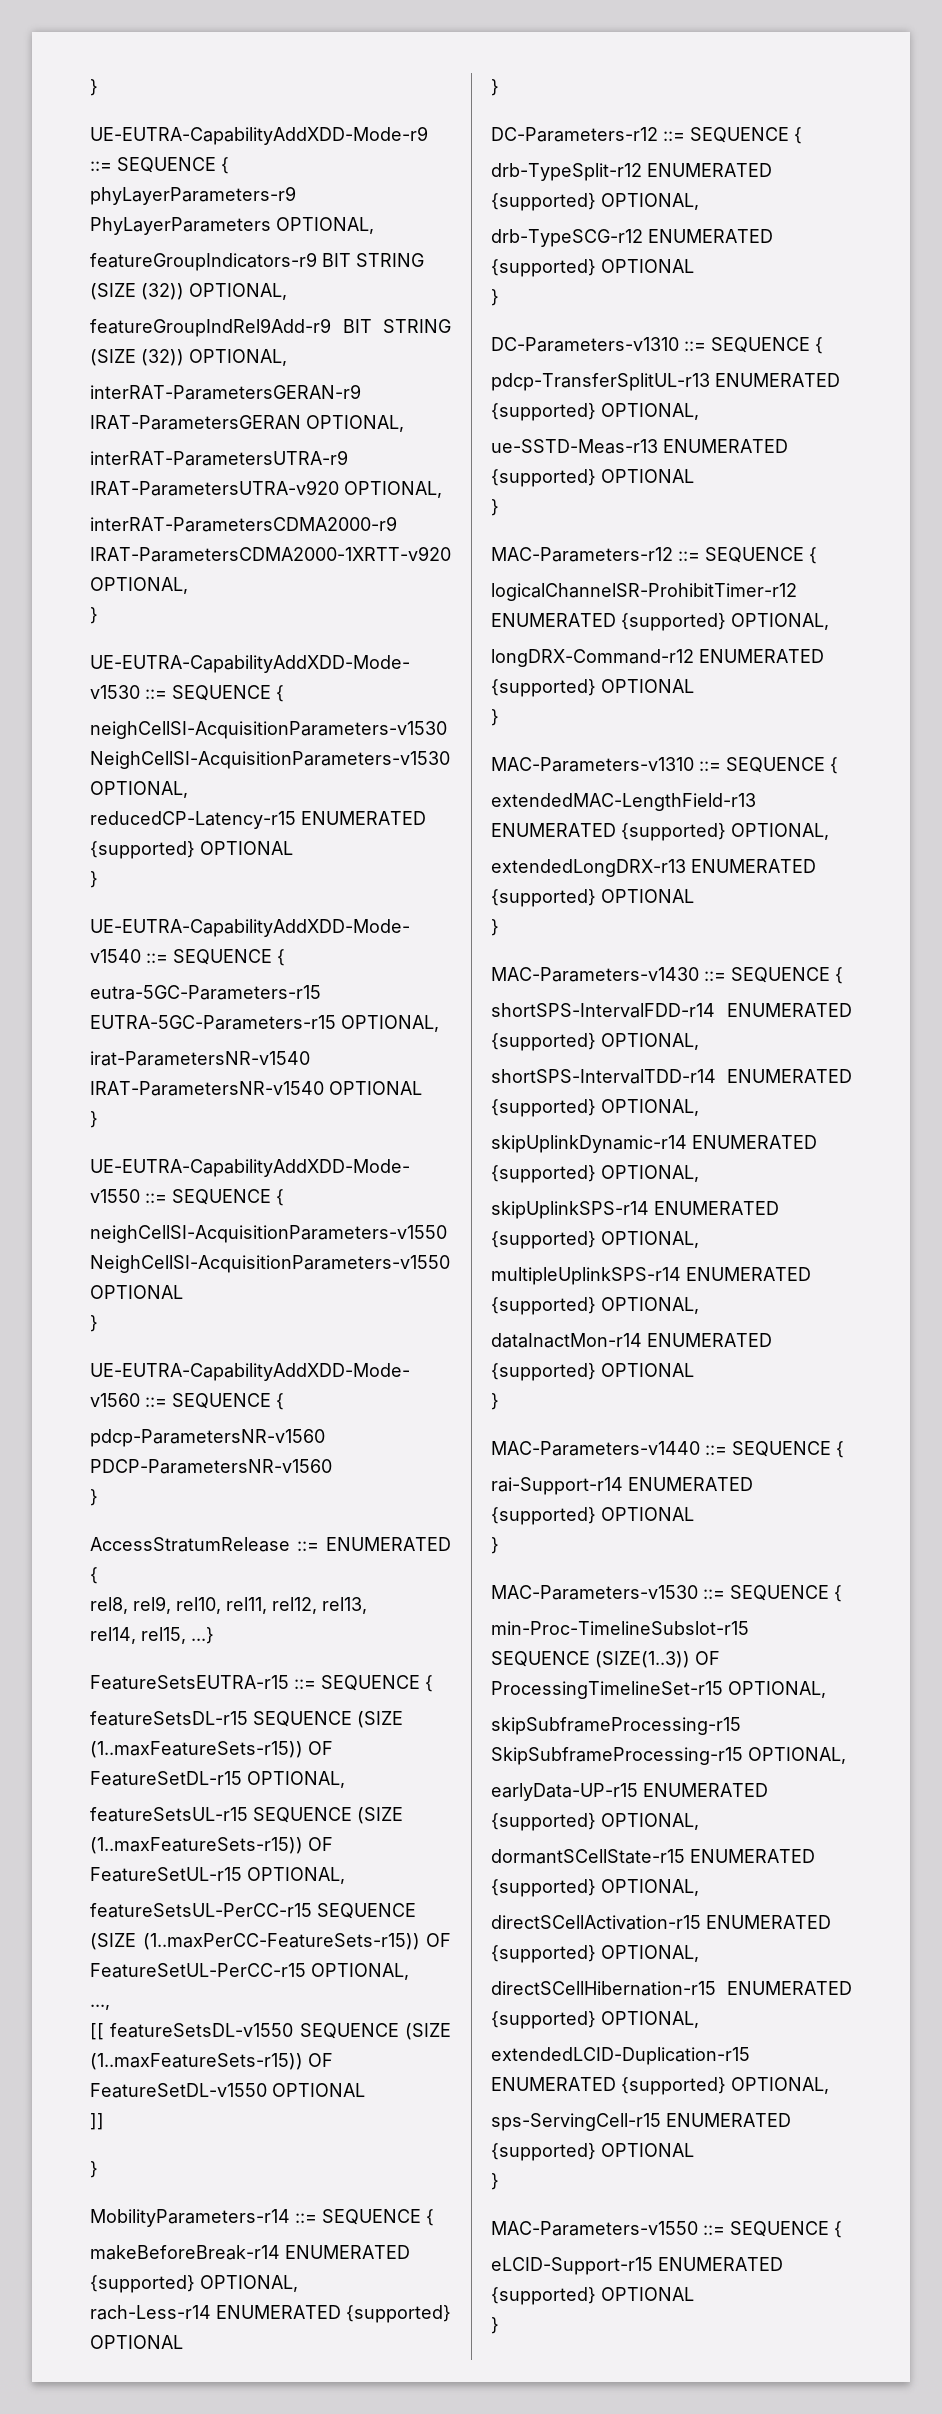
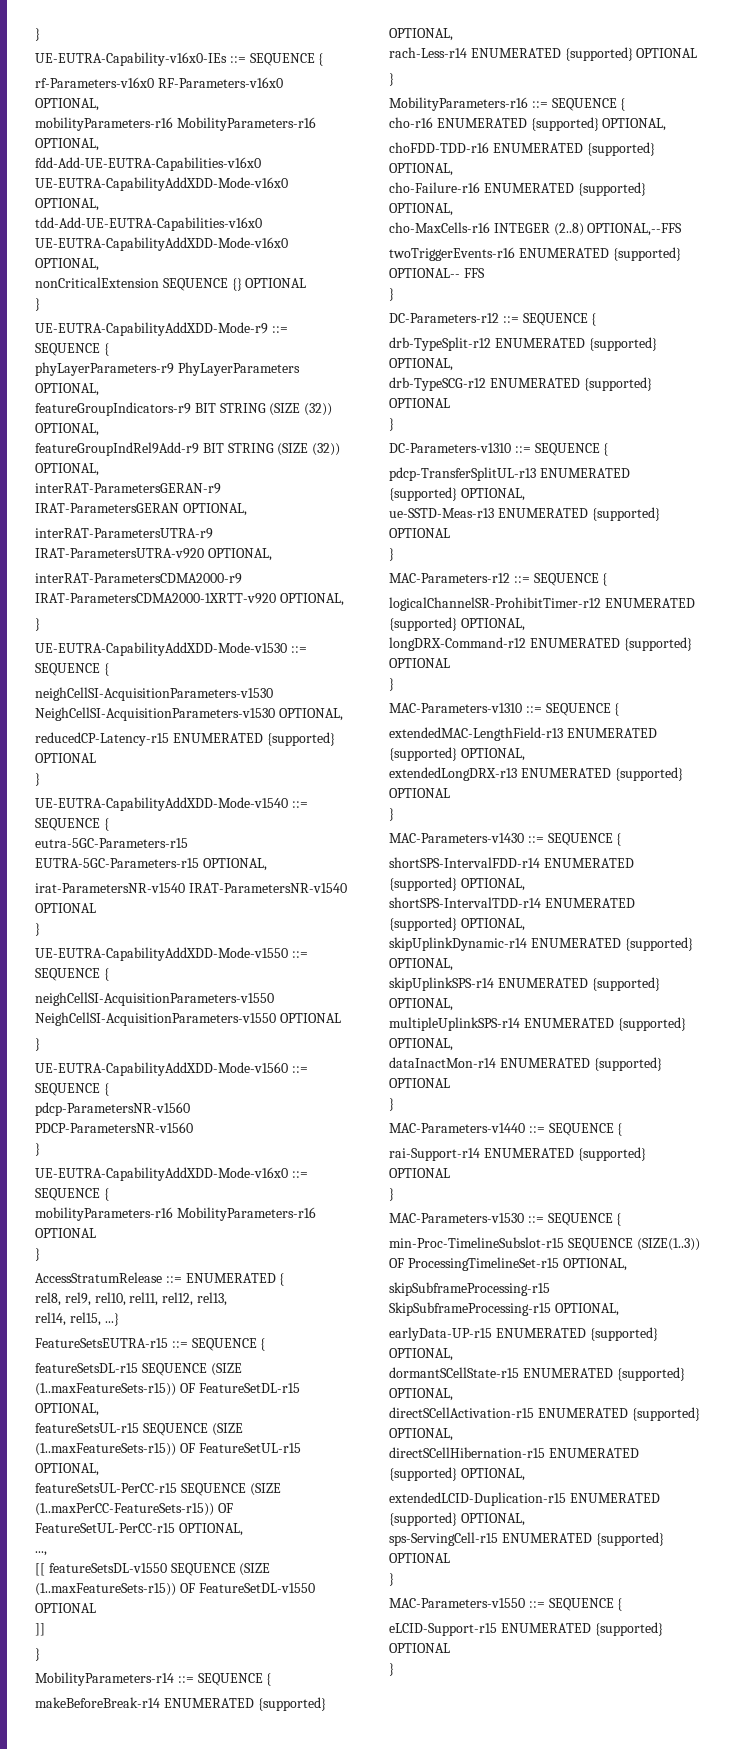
[90,79,98,96] } -> [35,28,40,41] [35,52,324,66] [35,77,283,88] [35,98,99,111] [35,117,316,131] [35,138,99,151] [35,157,261,171] [35,177,288,191] [35,198,99,211] [35,217,262,231] [35,237,288,251] [35,258,99,271] [35,277,307,291] [35,298,40,311] } // UE-EUTRA-Capability-v16x0-IEs ::= SEQUENCE { // rf-Parameters-v16x0 RF-Parameters-v16x0 OPTIONAL, // mobilityParameters-r16 MobilityParameters-r16 OPTIONAL, // fdd-Add-UE-EUTRA-Capabilities-v16x0 UE-EUTRA-CapabilityAddXDD-Mode-v16x0 OPTIONAL, // tdd-Add-UE-EUTRA-Capabilities-v16x0 UE-EUTRA-CapabilityAddXDD-Mode-v16x0 OPTIONAL, // nonCriticalExtension SEQUENCE {} OPTIONAL // }
(98, 1497) none -> [35,1167,308,1181] [35,1188,109,1201] [35,1207,316,1221] [35,1228,96,1238] [35,1248,40,1261] // UE-EUTRA-CapabilityAddXDD-Mode-v16x0 ::= SEQUENCE { // mobilityParameters-r16 MobilityParameters-r16 OPTIONAL // }
(499, 87) none -> [389,97,626,111] [389,117,667,131] [389,142,655,156] [389,163,453,176] [389,182,646,196] [389,203,453,216] [389,222,683,236] [389,247,681,261] [389,268,485,278] [389,288,394,301] // MobilityParameters-r16 ::= SEQUENCE { // cho-r16 ENUMERATED {supported} OPTIONAL, // choFDD-TDD-r16 ENUMERATED {supported} OPTIONAL, // cho-Failure-r16 ENUMERATED {supported} OPTIONAL, // cho-MaxCells-r16 INTEGER (2..8) OPTIONAL,--FFS // twoTriggerEvents-r16 ENUMERATED {supported} OPTIONAL-- FFS // }

